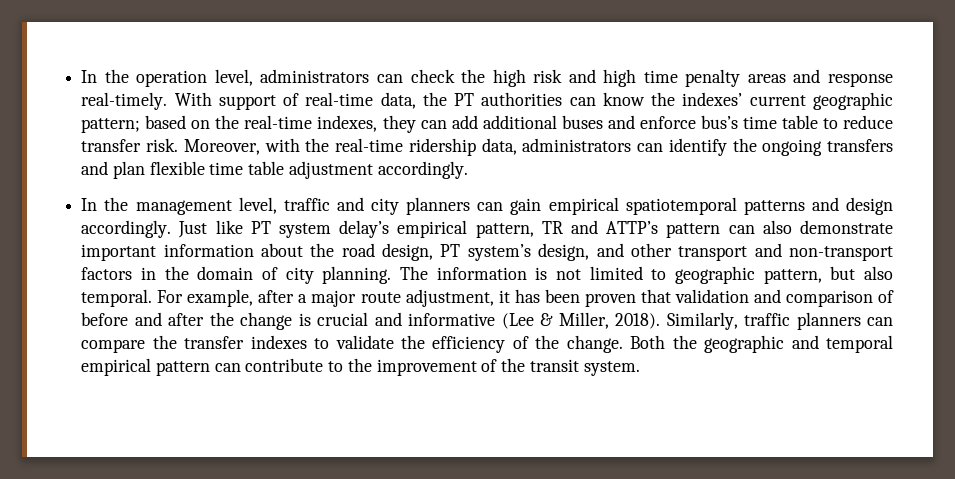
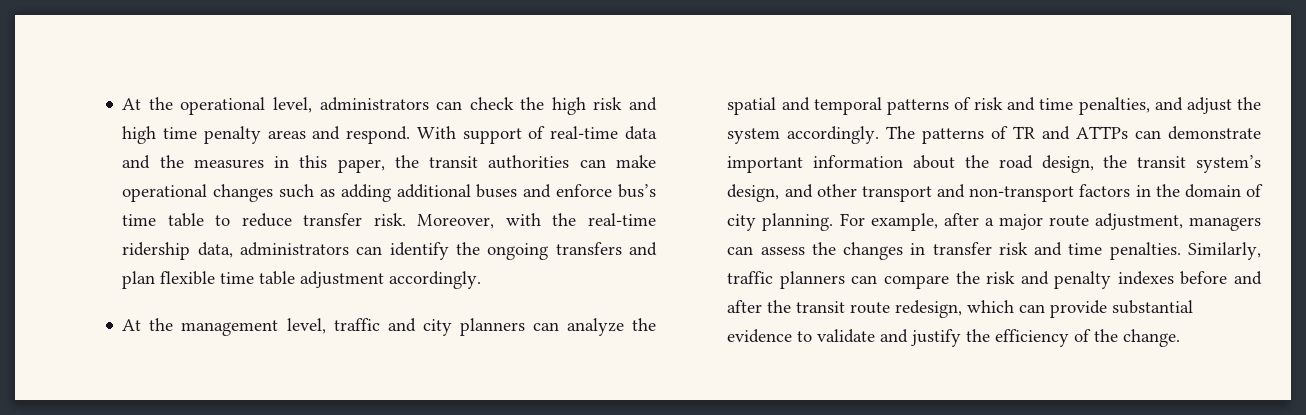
[81,69,208,87] In the operation -> [122,97,266,115] At the operational
[828,73,893,87] [81,92,168,110] response real-timely. -> [346,126,411,144] respond.
[380,92,893,110] [81,115,478,133] data, the PT authorities can know the indexes’ current geographic pattern; based on the real-time indexes, they can add -> [624,126,657,140] [122,155,656,173] [122,184,391,202] data and the measures in this paper, the transit authorities can make operational changes such as adding
[81,198,98,211] In -> [122,319,142,331] At
[510,197,893,215] [81,220,792,238] gain empirical spatiotemporal patterns and design accordingly. Just like PT system delay’s empirical pattern, TR and ATTP’s pattern can also -> [566,318,656,336] [727,97,1261,115] [727,126,1162,144] analyze the spatial and temporal patterns of risk and time penalties, and adjust the system accordingly. The patterns of TR and ATTPs can
[440,244,461,257] PT -> [1103,155,1187,168] the transit
[399,266,893,284] [81,289,153,307] The information is not limited to geographic pattern, but also temporal. -> (834, 222) none
[498,289,894,307] [81,312,661,330] it has been proven that validation and comparison of before and after the change is crucial and informative (Lee & Miller, 2018). -> [1189,217,1261,231] [727,242,1181,260] managers can assess the changes in transfer risk and time penalties.
[184,335,394,349] transfer indexes to validate -> [986,271,1262,289] [727,300,1194,318] [727,329,962,347] risk and penalty indexes before and after the transit route redesign, which can provide substantial evidence to validate and justify
[630,335,894,353] [81,358,640,376] Both the geographic and temporal empirical pattern can contribute to the improvement of the transit system. -> (1181, 338) none

